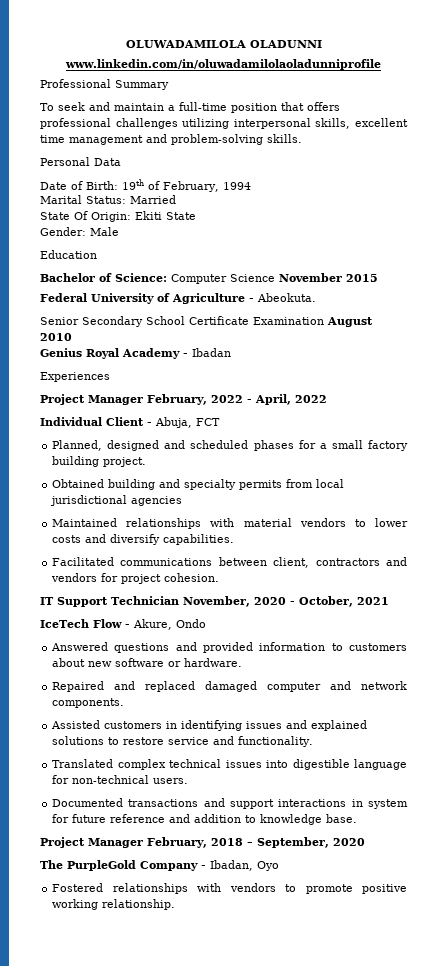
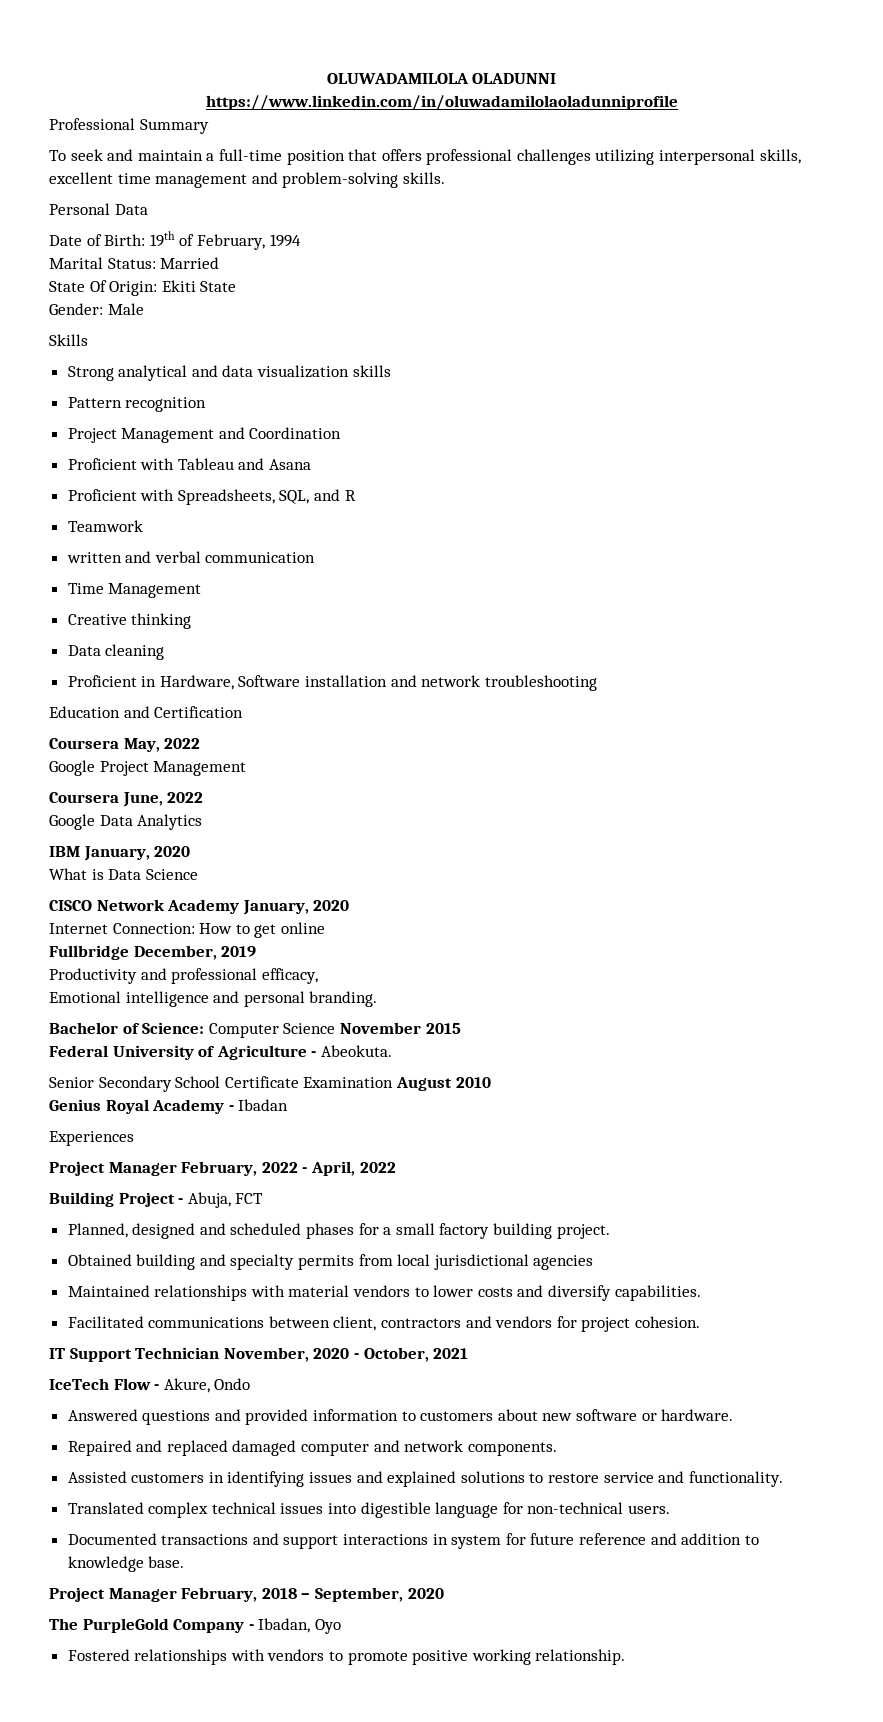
[65,59,381,70] www.linkedin.com/in/oluwadamilolaoladunniprofile -> [205,95,678,110] https://www.linkedin.com/in/oluwadamilolaoladunniprofile
[40,250,97,259] Education -> [49,334,88,346] [67,365,391,381] [67,397,207,412] [67,427,342,443] [67,458,312,470] [67,489,356,505] [67,520,143,532] [66,551,316,563] [67,583,202,598] [67,613,192,629] [67,644,165,660] [67,675,597,691] [49,706,244,718] [49,738,201,752] [49,760,247,776] [49,792,204,807] [49,814,203,830] [49,846,191,861] [49,868,198,880] [49,899,350,915] [49,922,325,938] [49,945,257,960] [49,968,318,984] [49,991,378,1007] Skills // Strong analytical and data visualization skills // Pattern recognition // Project Management and Coordination // Proficient with Tableau and Asana // Proficient with Spreadsheets, SQL, and R // Teamwork // written and verbal communication // Time Management // Creative thinking // Data cleaning // Proficient in Hardware, Software installation and network troubleshooting // Education and Certification // Coursera May, 2022 // Google Project Management // Coursera June, 2022 // Google Data Analytics // IBM January, 2020 // What is Data Science // CISCO Network Academy January, 2020 // Internet Connection: How to get online // Fullbridge December, 2019 // Productivity and professional efficacy, // Emotional intelligence and personal branding.
[40,417,144,426] Individual Client -> [49,1192,175,1207] Building Project

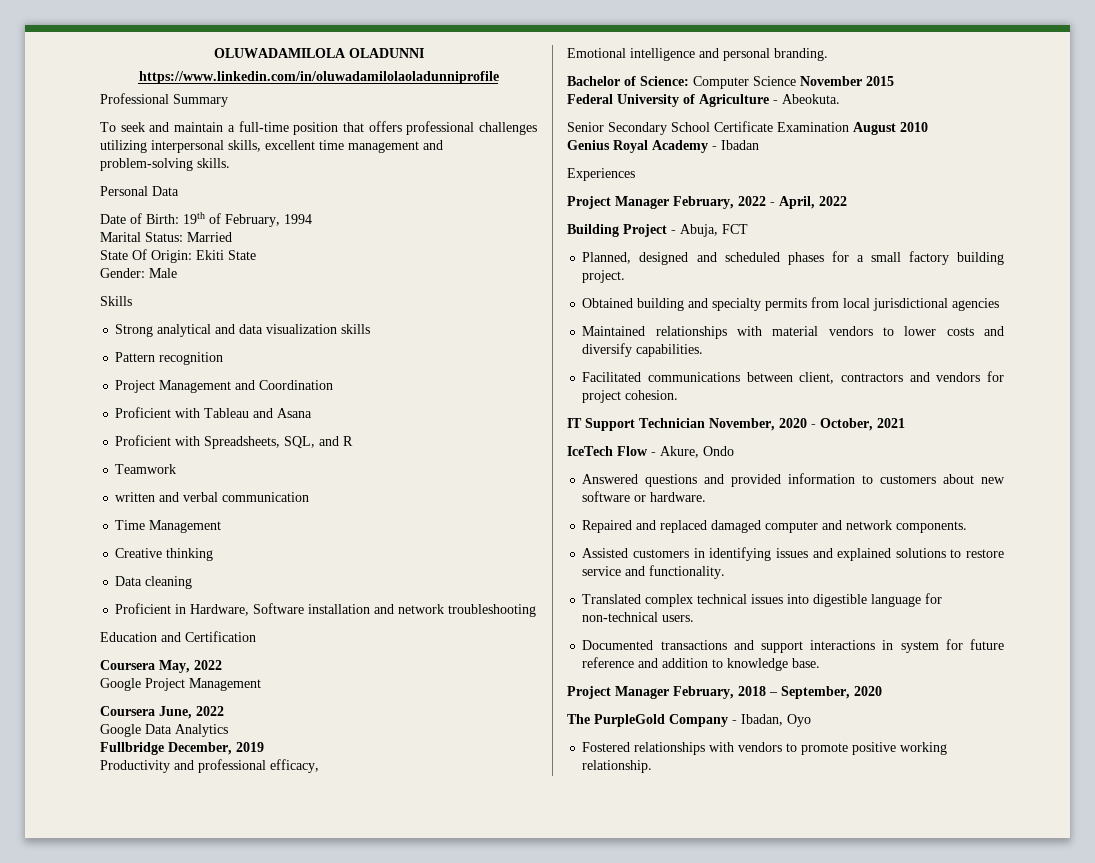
[49,846,191,861] [49,868,198,880] [49,899,350,915] [49,922,325,938] // IBM January, 2020 // What is Data Science // CISCO Network Academy January, 2020 // Internet Connection: How to get online -> (228, 730) none

